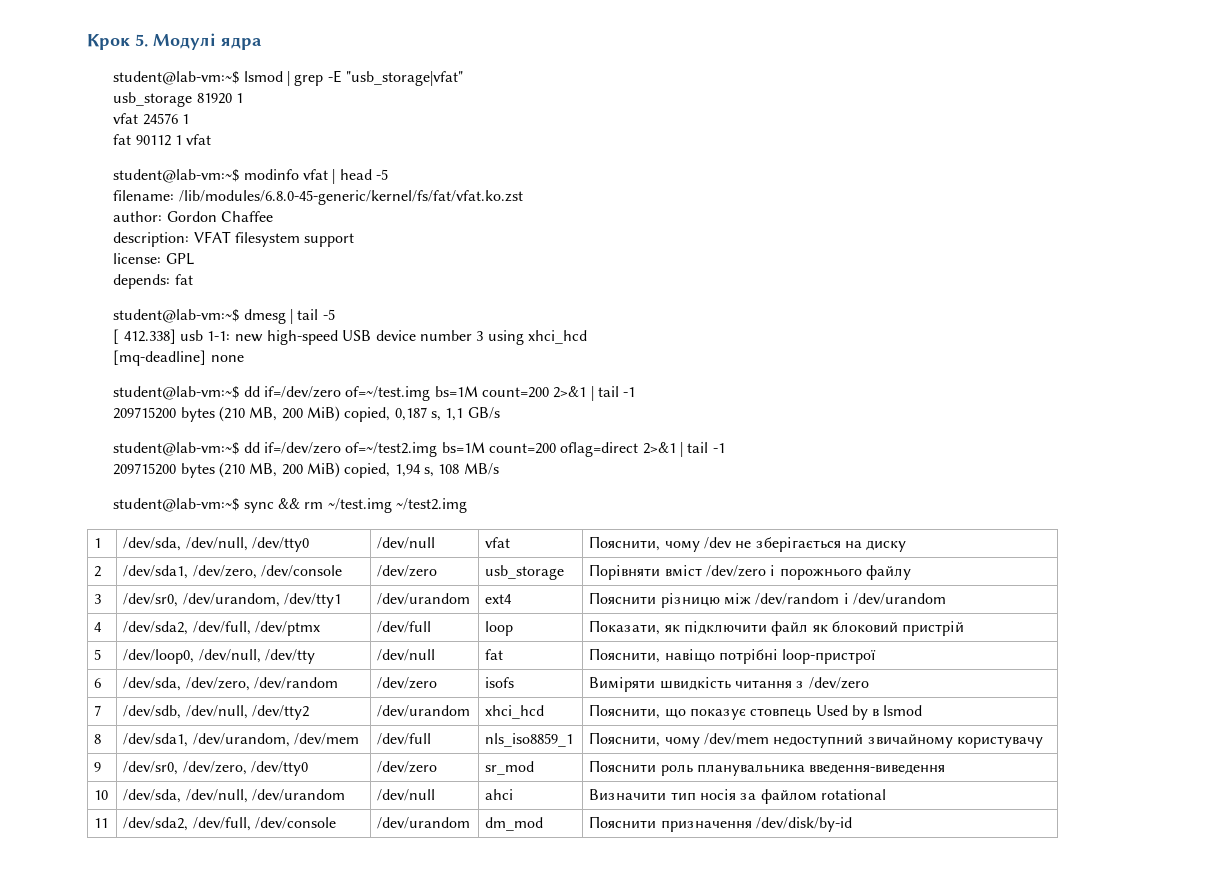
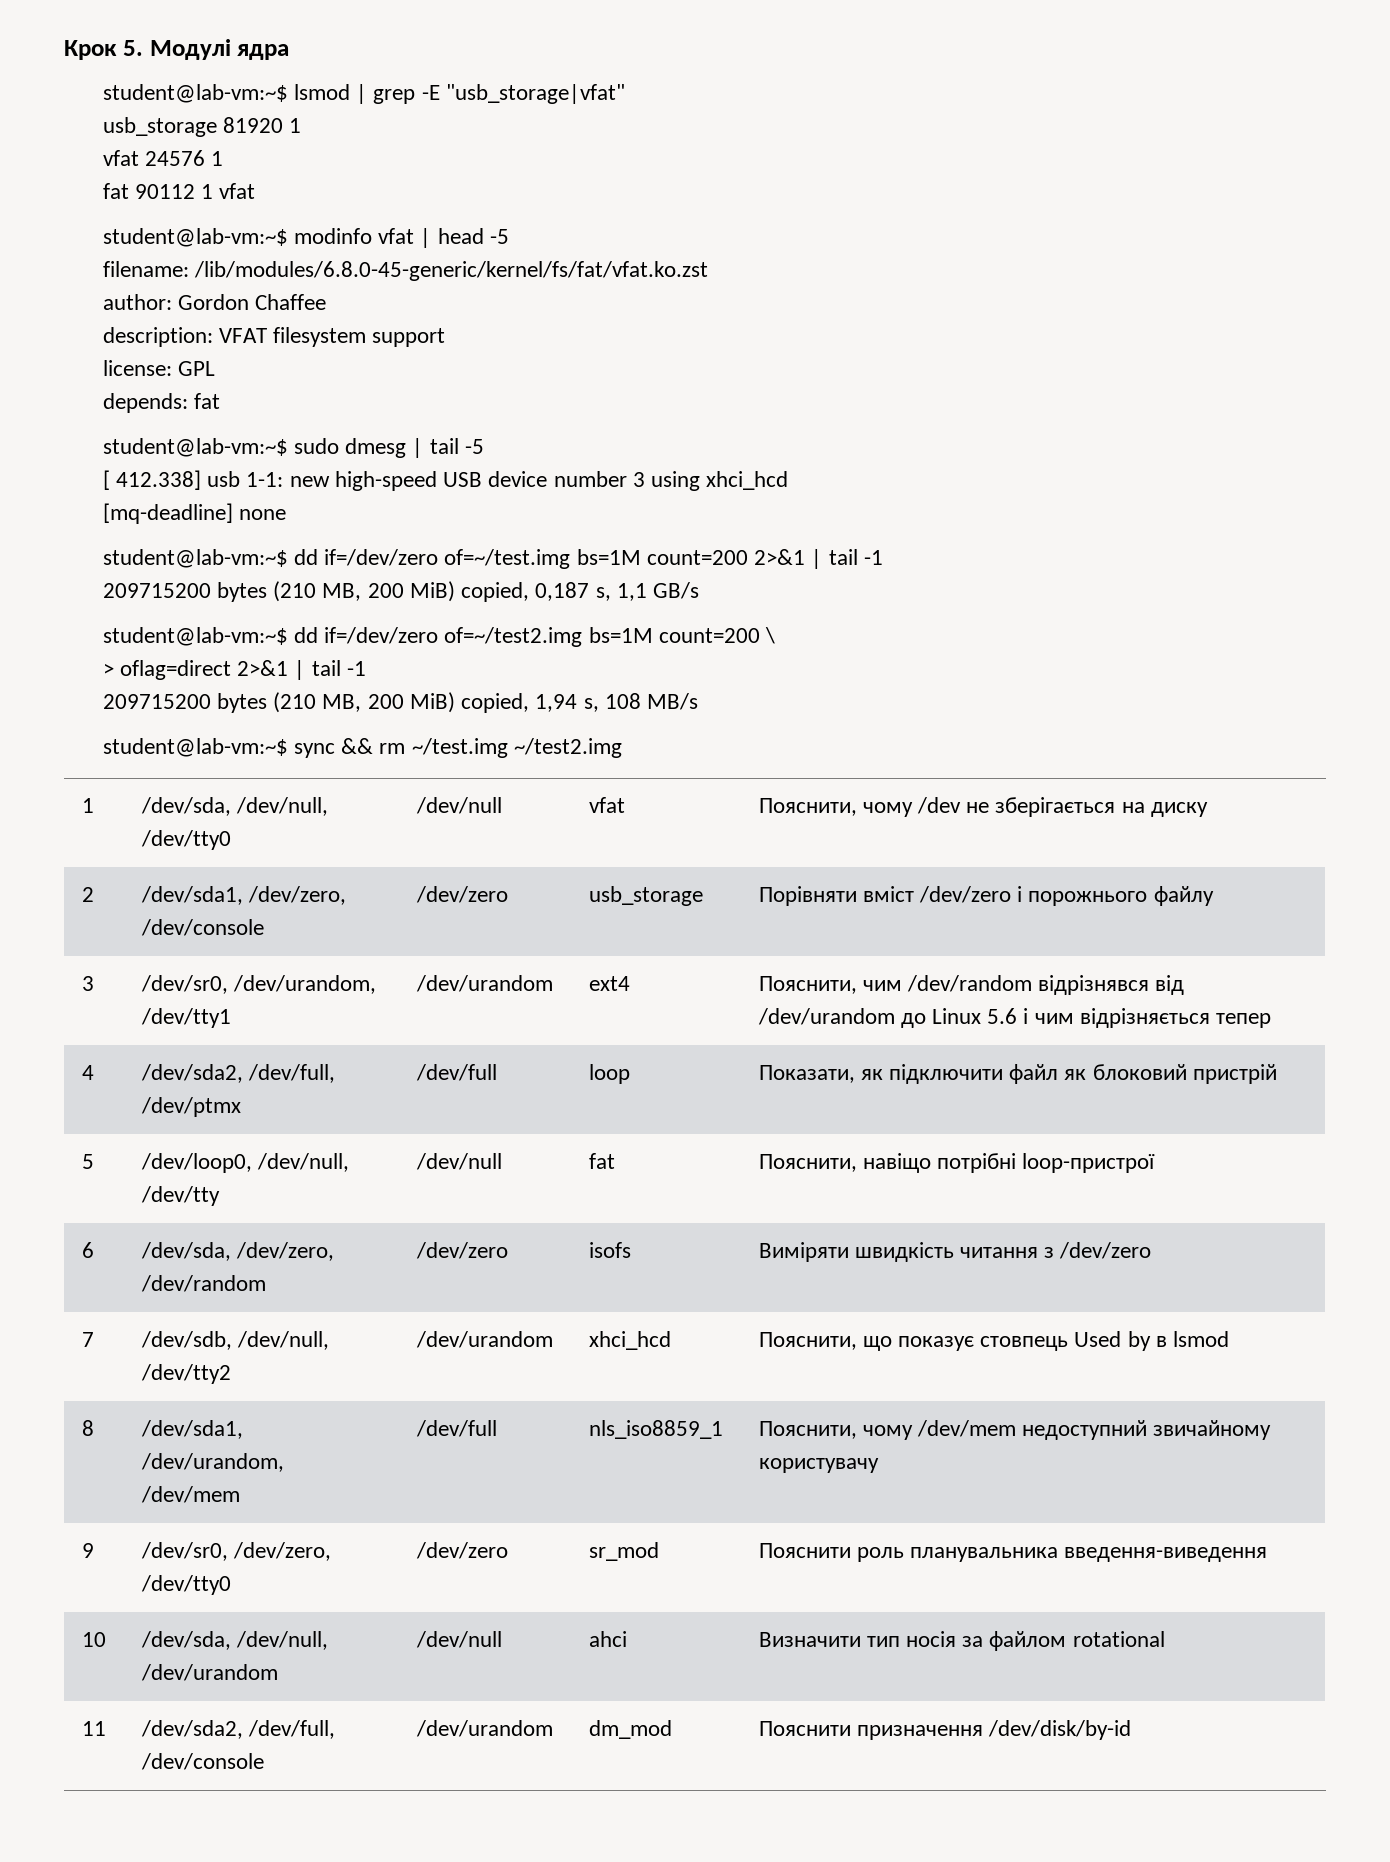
(240, 316) none -> [294,438,340,454] sudo
(556, 448) none -> [765,627,776,644] [102,663,114,676] \ // >
[589,592,946,608] Пояснити різницю між /dev/random і /dev/urandom -> [758,975,1185,995] [757,1008,1272,1028] Пояснити, чим /dev/random відрізнявся від /dev/urandom до Linux 5.6 і чим відрізняється тепер

